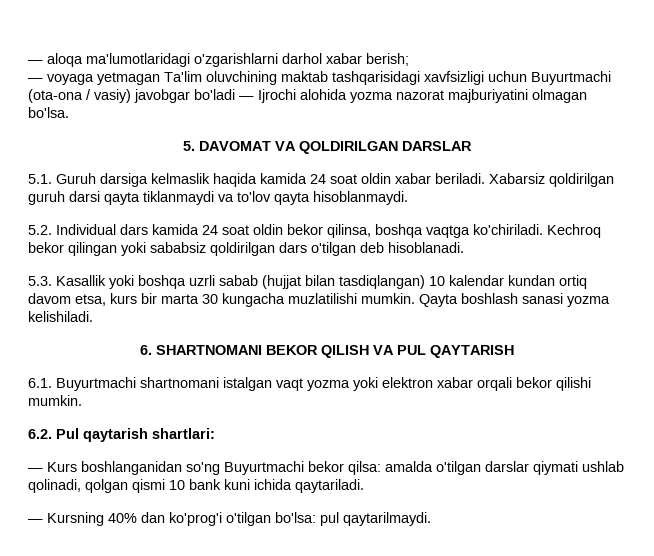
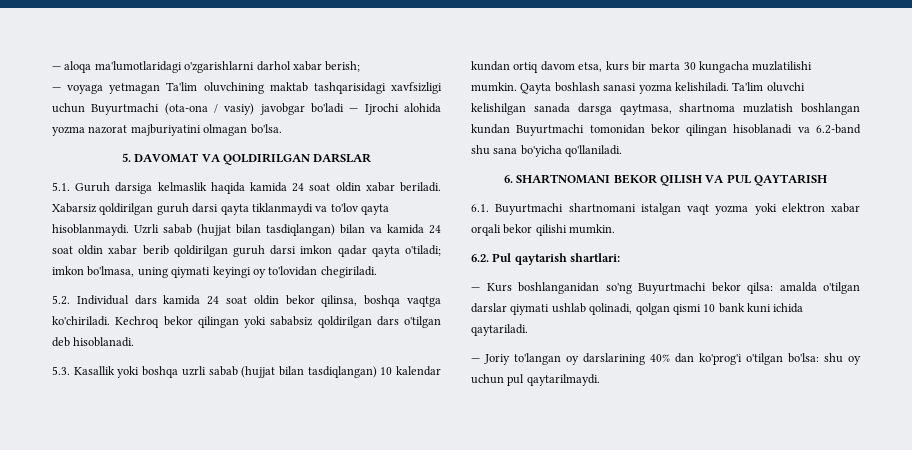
(408, 198) none -> [134,224,441,236] [52,245,441,257] [52,266,377,278] Uzrli sabab (hujjat bilan tasdiqlangan) bilan va kamida 24 soat oldin xabar berib qoldirilgan guruh darsi imkon qadar qayta o'tiladi; imkon bo'lmasa, uning qiymati keyingi oy to'lovidan chegiriladi.
(93, 316) none -> [732,82,805,92] [471,103,860,115] [471,124,861,136] [471,145,623,157] Ta'lim oluvchi kelishilgan sanada darsga qaytmasa, shartnoma muzlatish boshlangan kundan Buyurtmachi tomonidan bekor qilingan hisoblanadi va 6.2-band shu sana bo'yicha qo'llaniladi.
[47,512,104,526] Kursning -> [484,353,645,365] Joriy to'langan oy darslarining
(316, 517) none -> [824,353,861,365] [471,374,504,384] shu oy uchun

